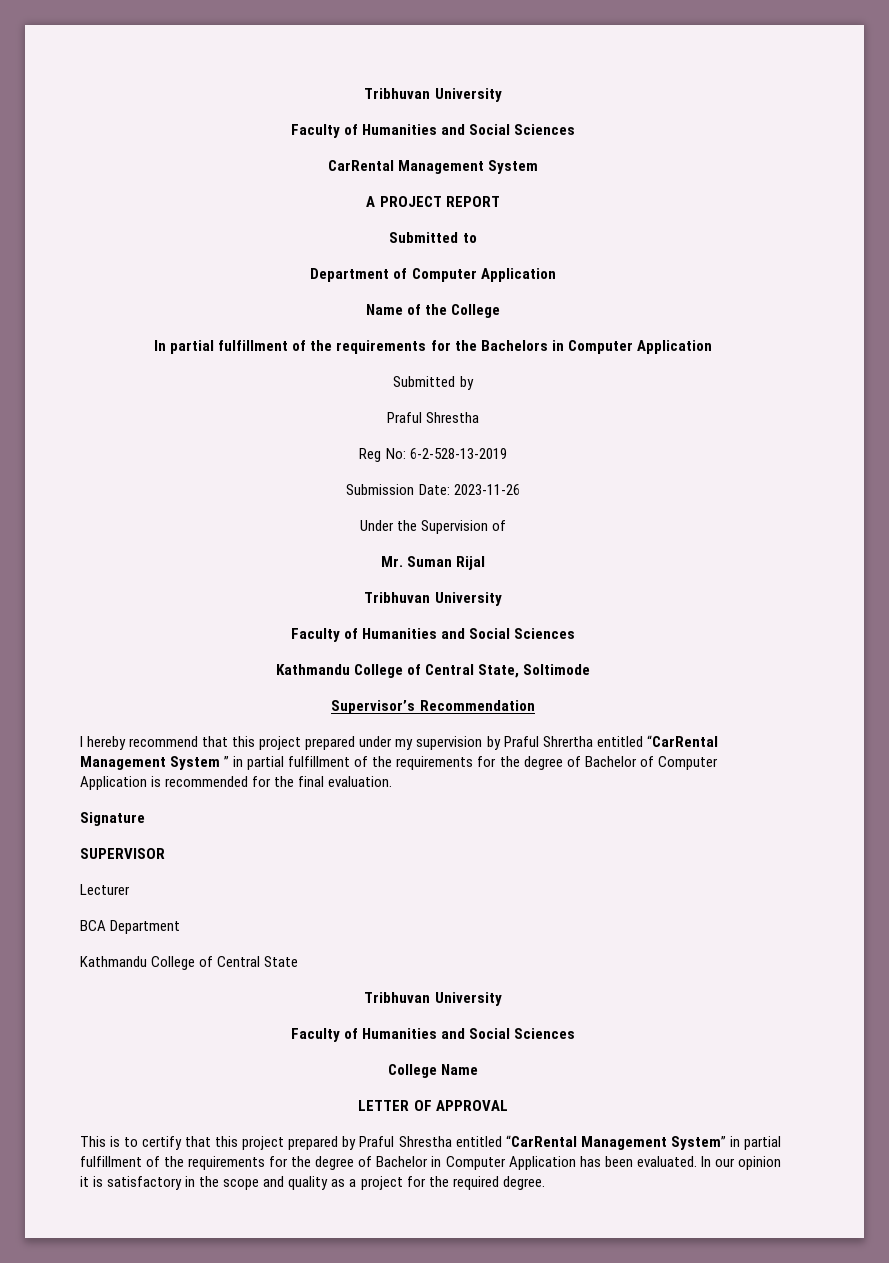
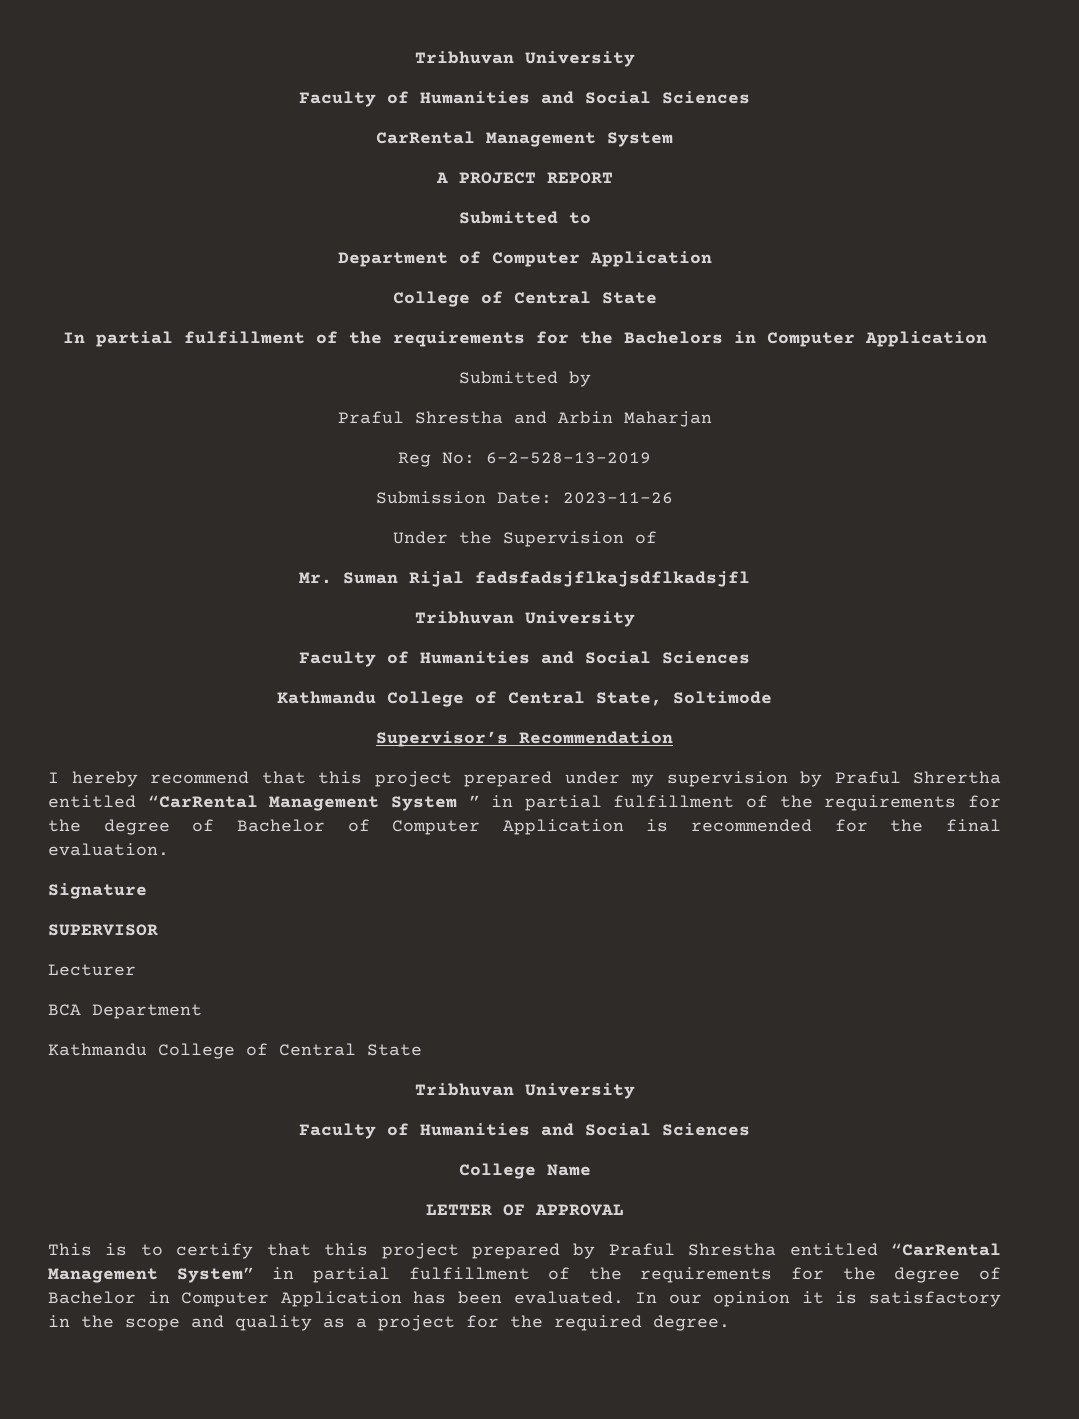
[365,304,501,318] Name of the College -> [392,291,657,307] College of Central State
(480, 417) none -> [513,411,712,427] and Arbin Maharjan
(486, 563) none -> [475,571,750,587] fadsfadsjflkajsdflkadsjfl

